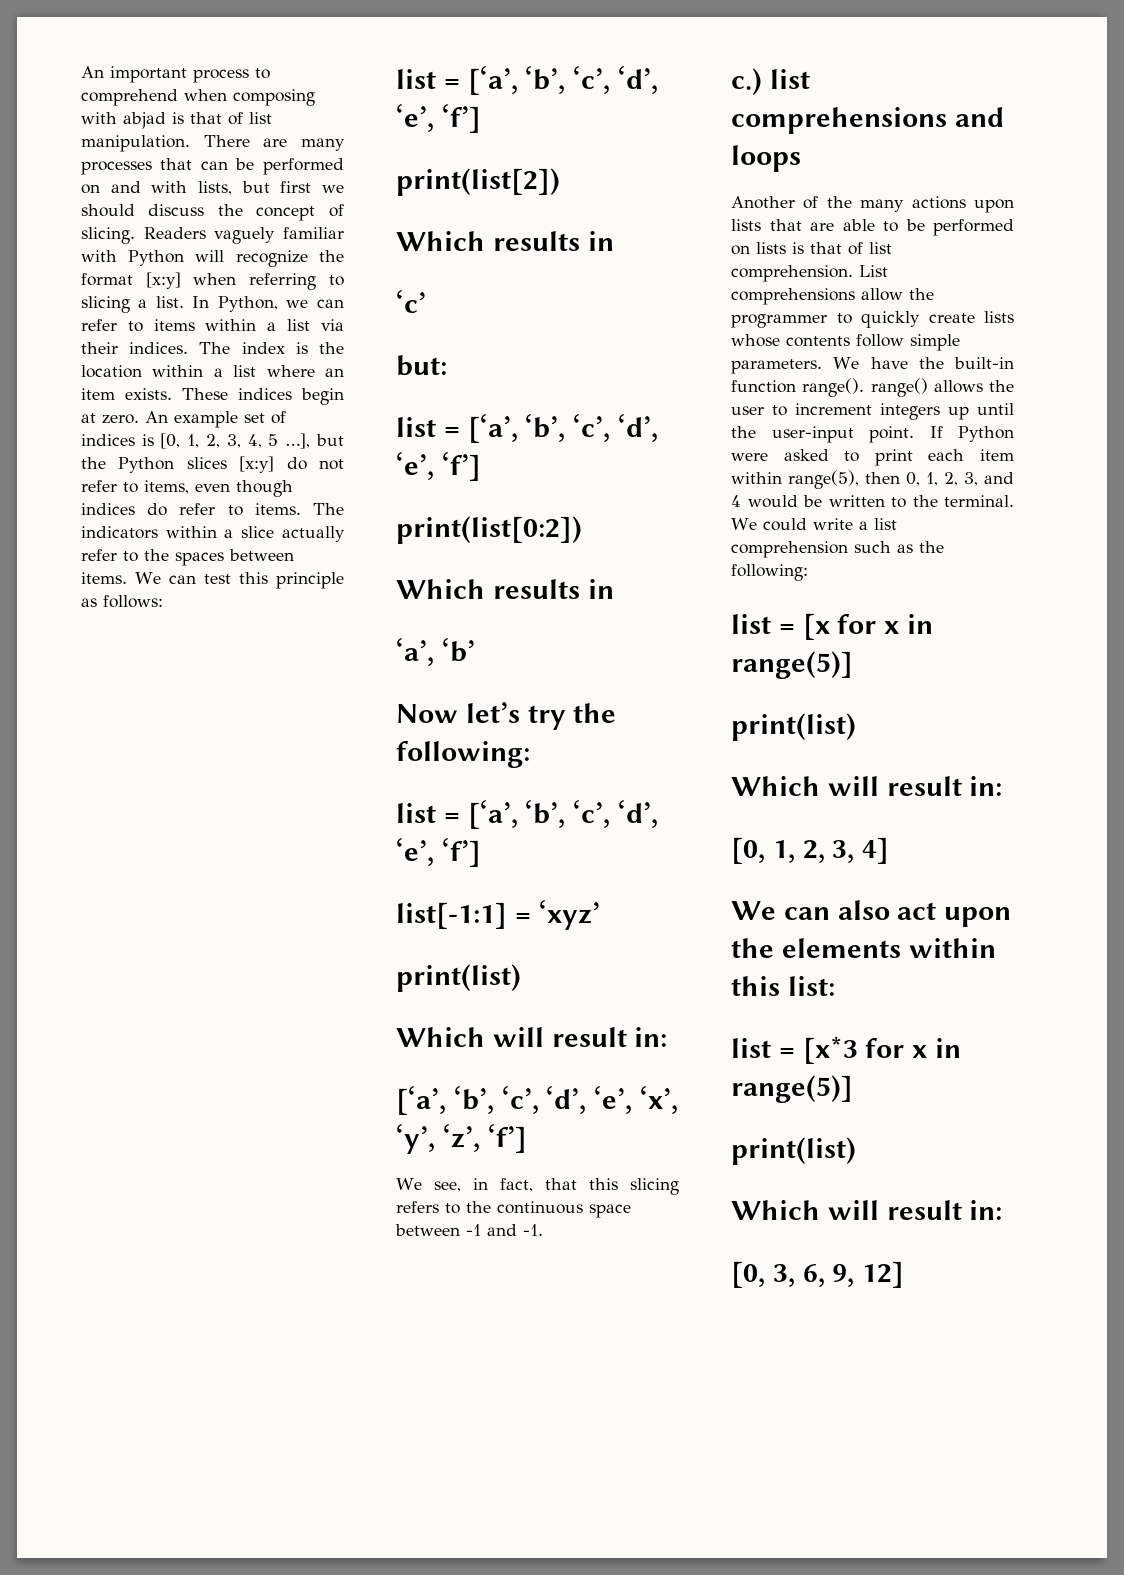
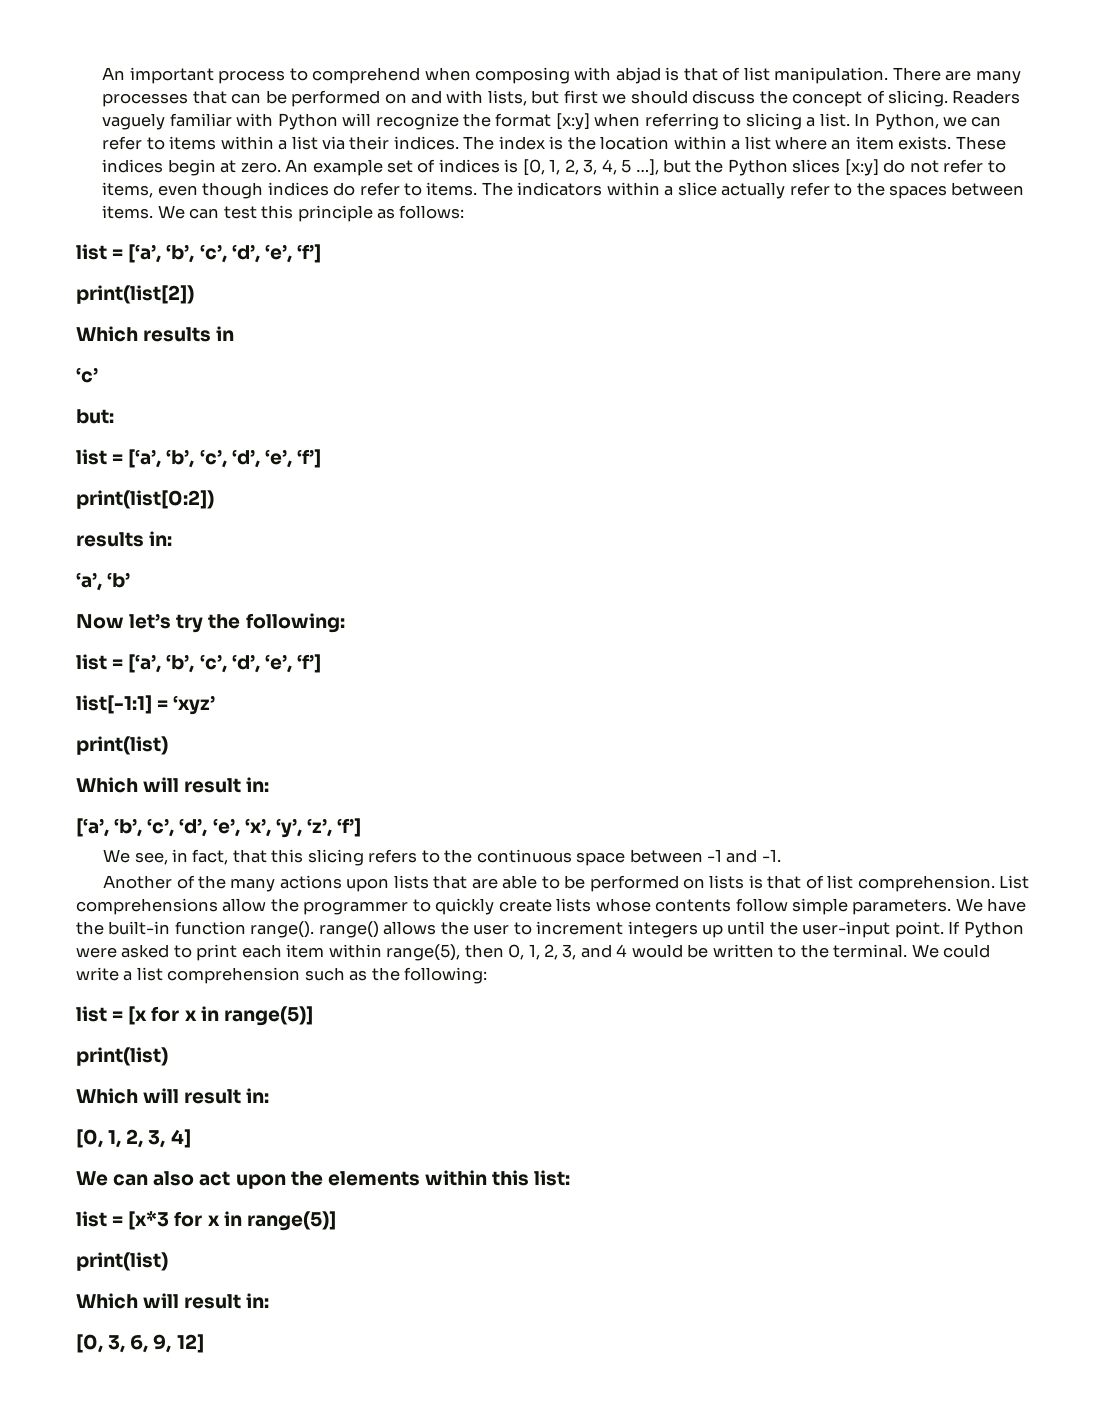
[396,579,614,599] Which results in -> [76,531,173,547] results in:
[731,68,810,95] [731,107,1004,134] [731,145,801,172] // c.) list comprehensions and loops -> (781, 855) none

